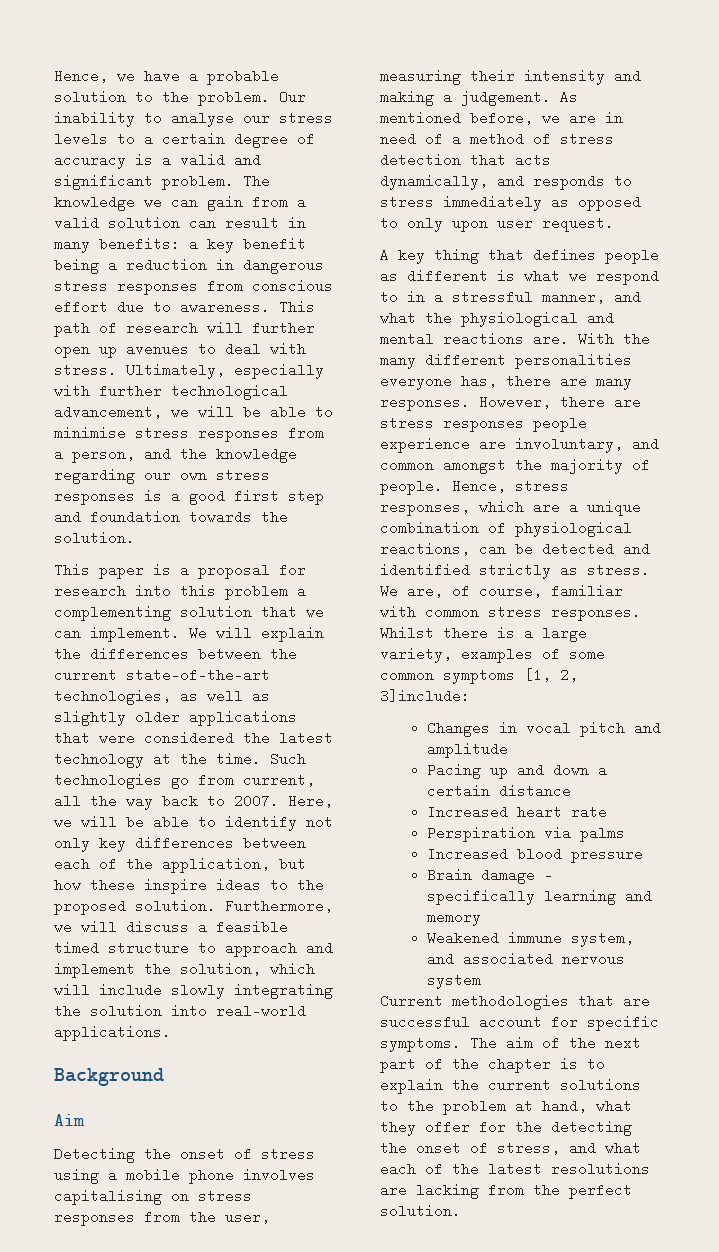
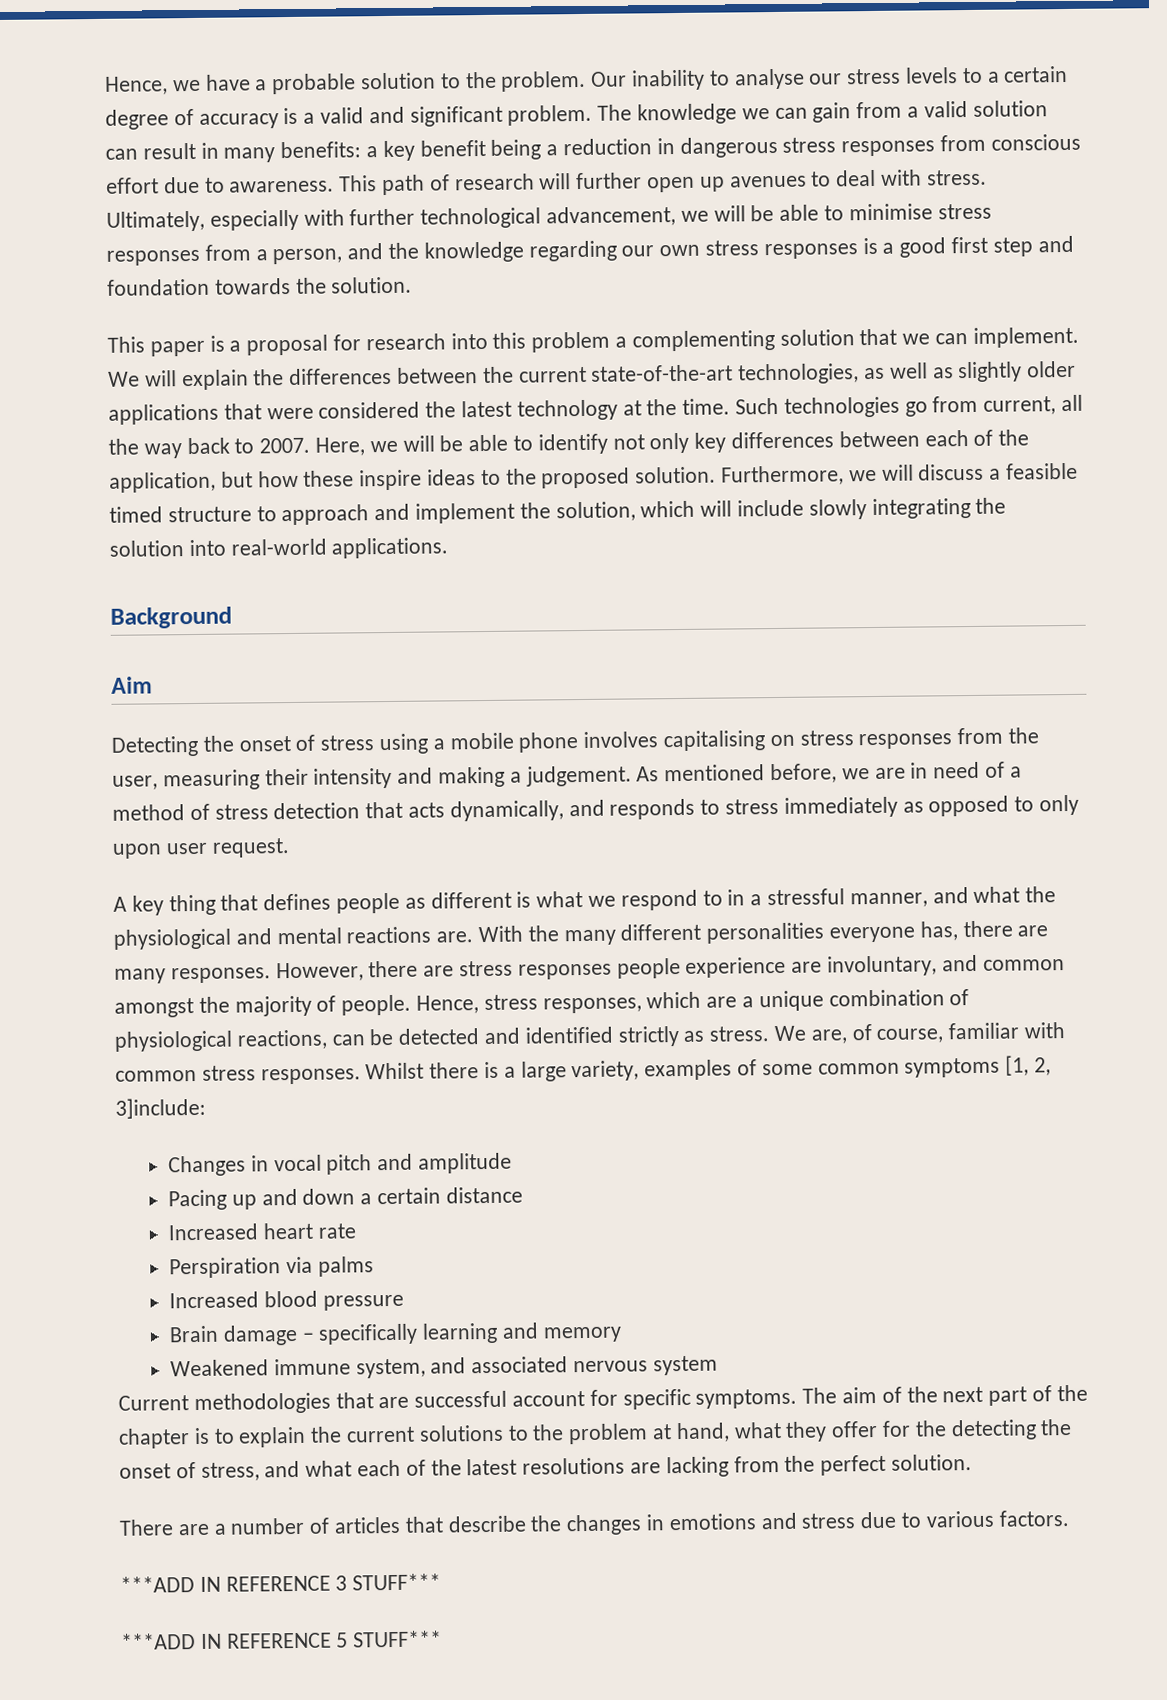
(461, 1211) none -> [119,1510,1069,1536] [120,1573,442,1593] [121,1630,443,1650] // There are a number of articles that describe the changes in emotions and stress due to various factors. // ***ADD IN REFERENCE 3 STUFF*** // ***ADD IN REFERENCE 5 STUFF***

